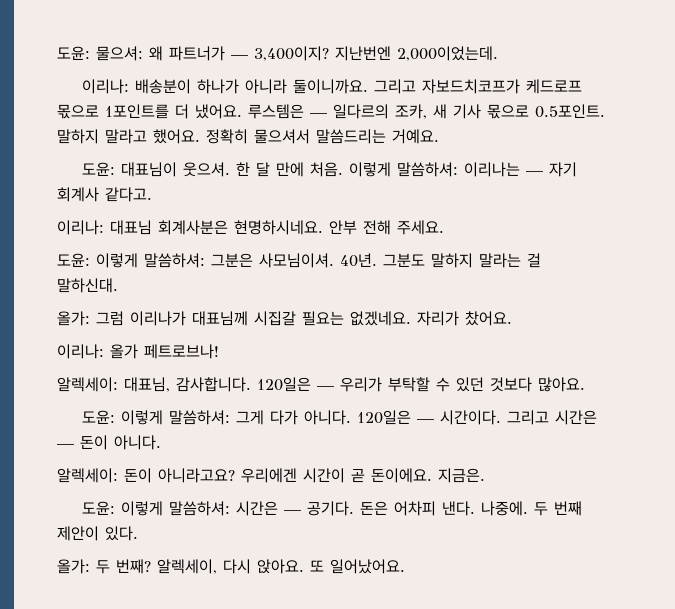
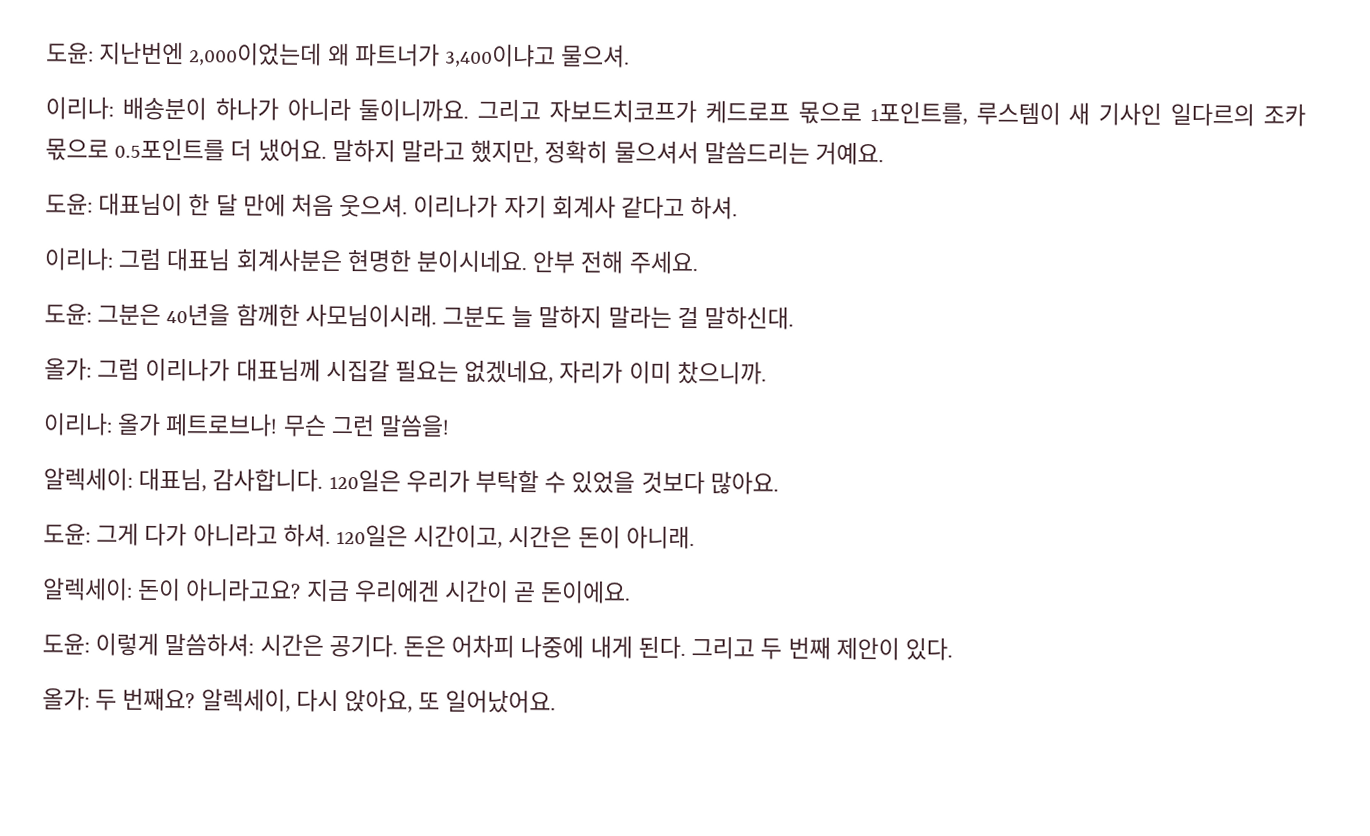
[57,46,498,61] 도윤: 물으셔: 왜 파트너가 — 3,400이지? 지난번엔 2,000이었는데. -> [46,41,631,68] 도윤: 지난번엔 2,000이었는데 왜 파트너가 3,400이냐고 물으셔.
[105,104,605,119] 1포인트를 더 냈어요. 루스템은 — 일다르의 조카, 새 기사 몫으로 0.5포인트. -> [869,101,1307,127] [45,137,327,162] 1포인트를, 루스템이 새 기사인 일다르의 조카 몫으로 0.5포인트를 더 냈어요.
[153,129,200,144] 했어요. -> [470,139,540,164] 했지만,
[183,162,231,177] 웃으셔. -> (184, 204) none
[310,162,578,177] [57,187,152,202] [57,220,104,235] 처음. 이렇게 말씀하셔: 이리나는 — 자기 회계사 같다고. // 이리나: -> [291,193,739,220] [44,247,162,271] 처음 웃으셔. 이리나가 자기 회계사 같다고 하셔. // 이리나: 그럼
[234,220,323,235] 현명하시네요. -> [346,249,528,274] 현명한 분이시네요.
[96,253,425,268] 이렇게 말씀하셔: 그분은 사모님이셔. 40년. 그분도 -> [97,303,534,328] 그분은 40년을 함께한 사모님이시래. 그분도 늘
[350,311,512,326] 없겠네요. 자리가 찼어요. -> [464,359,767,385] 없겠네요, 자리가 이미 찼으니까.
(219, 351) none -> [282,413,451,437] 무슨 그런 말씀을!
[317,386,334,390] — -> (401, 480) none
[456,377,484,392] 있던 -> [571,470,636,494] 있었을
[121,410,598,425] [57,435,161,450] 이렇게 말씀하셔: 그게 다가 아니다. 120일은 — 시간이다. 그리고 시간은 — 돈이 아니다. -> [96,522,695,550] 그게 다가 아니라고 하셔. 120일은 시간이고, 시간은 돈이 아니래.
(235, 475) none -> [305,578,350,603] 지금
[438,468,485,483] 지금은. -> (632, 592) none
[284,510,302,514] — -> (324, 644) none
[442,501,529,516] 낸다. 나중에. -> [520,635,756,660] 나중에 내게 된다. 그리고
[116,559,151,574] 번째? -> [122,687,196,712] 번째요?
[257,559,304,574] 앉아요. -> [344,689,414,713] 앉아요,

